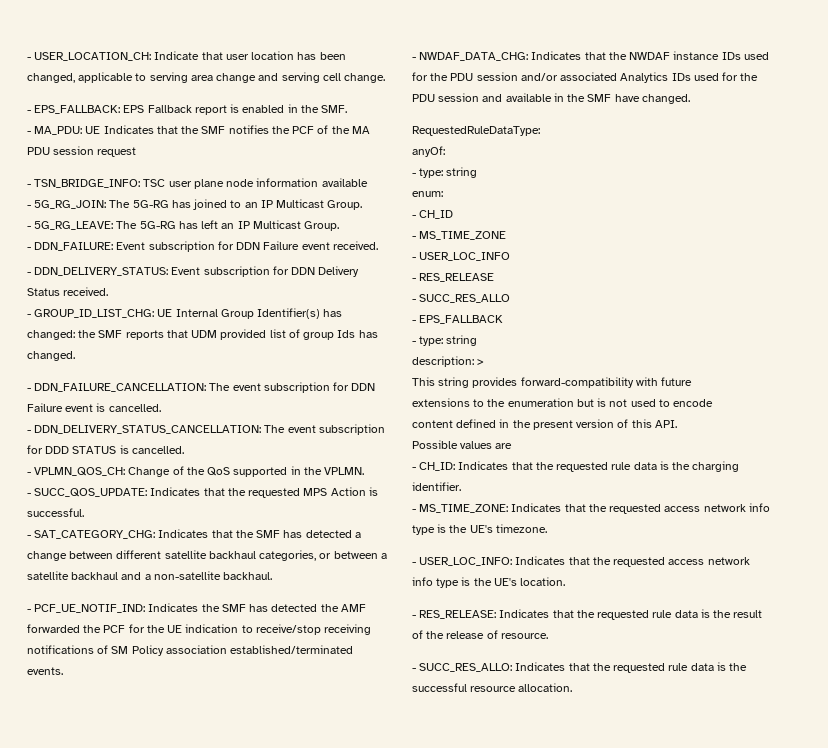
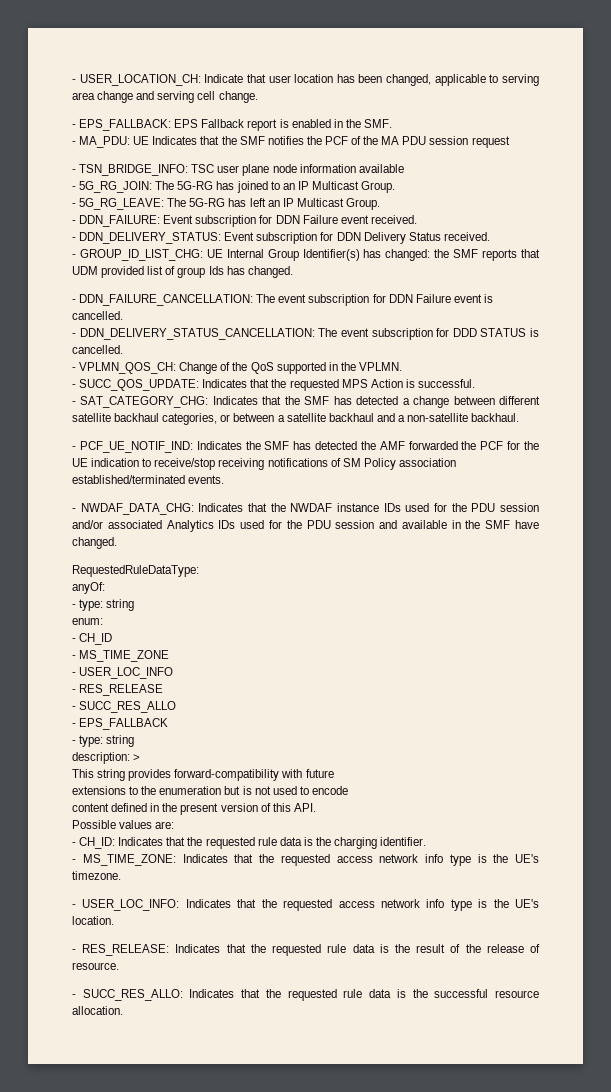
[495,443,513,449] are -> [155,821,175,829] are:

